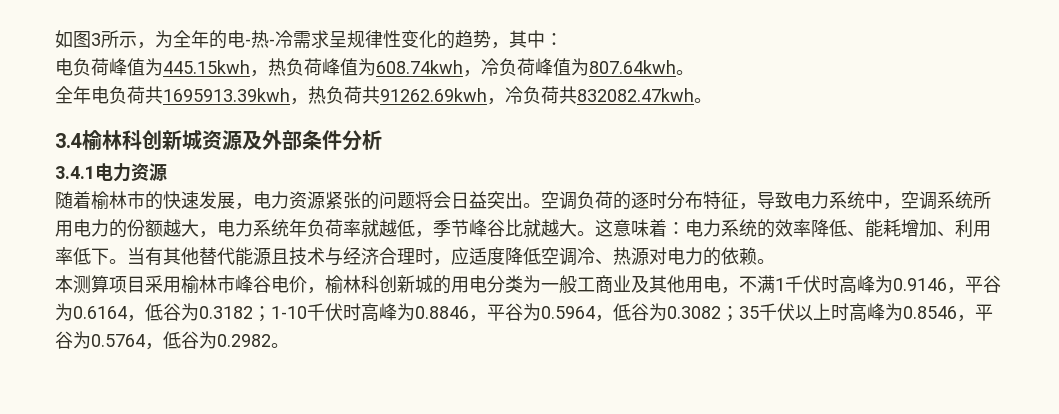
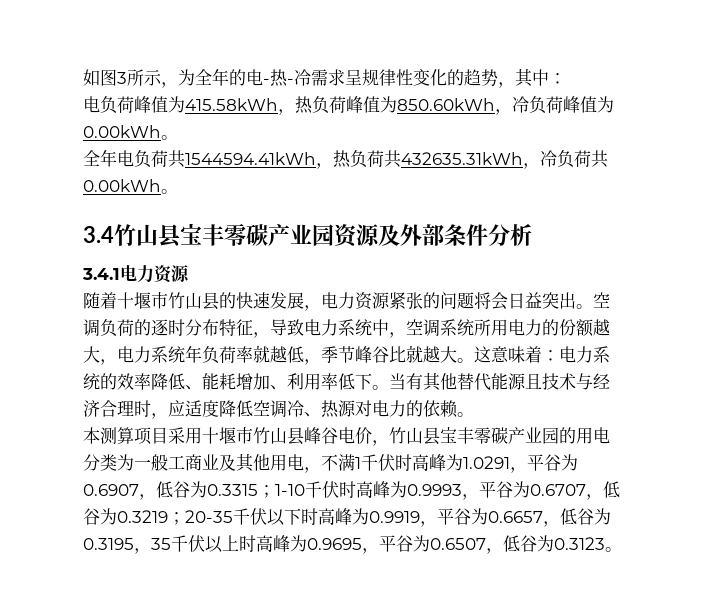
[163,60,250,74] 445.15kwh -> [185,98,278,111] 415.58kWh
[376,60,463,74] 608.74kwh -> [397,98,495,111] 850.60kWh
[589,60,676,74] 807.64kwh -> [83,125,161,138] 0.00kWh
[163,88,290,102] 1695913.39kwh -> [185,152,316,165] 1544594.41kWh
[380,88,487,102] 91262.69kwh -> [401,152,523,165] 432635.31kWh
[577,88,694,102] 832082.47kwh -> [83,179,161,192] 0.00kWh
[82,130,202,150] 榆林科创新城 -> [114,223,334,247] 竹山县宝丰零碳产业园
[91,191,145,209] 榆林市 -> [117,292,219,310] 十堰市竹山县
[181,275,433,294] 榆林市峰谷电价，榆林科创新城 -> [202,427,559,446] 十堰市竹山县峰谷电价，竹山县宝丰零碳产业园
[893,275,1001,294] [55,303,253,322] 0.9146，平谷为0.6164，低谷为0.3182 -> [463,454,578,473] [83,481,258,500] 1.0291，平谷为0.6907，低谷为0.3315
[415,303,739,322] 0.8846，平谷为0.5964，低谷为0.3082； -> [407,481,620,500] [83,508,611,527] [83,538,151,554] 0.9993，平谷为0.6707，低谷为0.3219；20-35千伏以下时高峰为0.9919，平谷为0.6657，低谷为0.3195，
[903,304,993,322] [55,331,271,350] 0.8546，平谷为0.5764，低谷为0.2982 -> [307,535,605,554] 0.9695，平谷为0.6507，低谷为0.3123

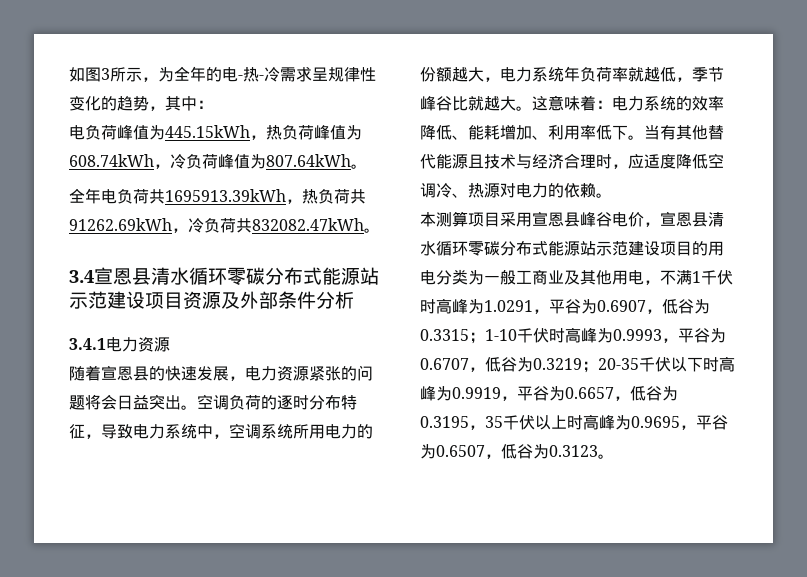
[185,98,278,111] 415.58kWh -> [165,125,250,138] 445.15kWh
[397,98,495,111] 850.60kWh -> [69,154,154,167] 608.74kWh
[83,125,161,138] 0.00kWh -> [266,154,351,167] 807.64kWh
[185,152,316,165] 1544594.41kWh -> [165,189,286,202] 1695913.39kWh
[401,152,523,165] 432635.31kWh -> [69,218,172,231] 91262.69kWh
[83,179,161,192] 0.00kWh -> [252,218,364,231] 832082.47kWh
[114,223,334,247] 竹山县宝丰零碳产业园 -> [94,267,379,285] [69,291,183,309] 宣恩县清水循环零碳分布式能源站示范建设项目
[117,292,202,309] 十堰市竹山 -> [101,365,133,381] 宣恩
[202,427,287,444] 十堰市竹山 -> [532,211,564,227] 宣恩
[389,427,559,445] 竹山县宝丰零碳产业园 -> [660,211,724,227] [420,240,692,256] 宣恩县清水循环零碳分布式能源站示范建设项目

